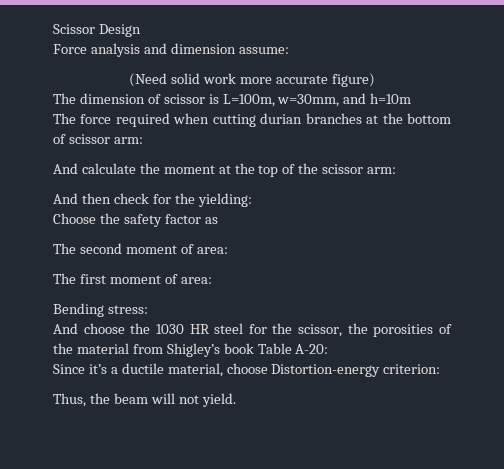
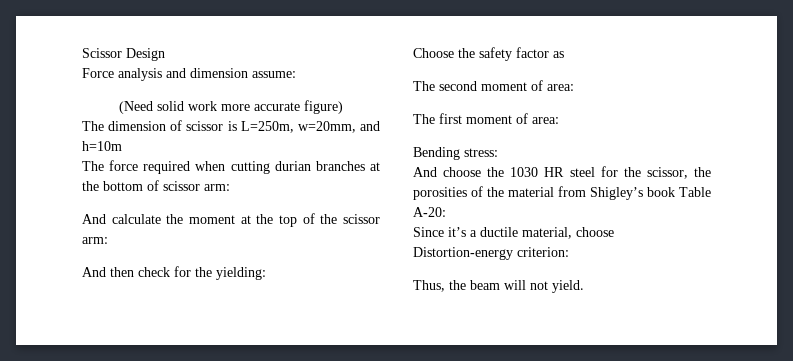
[222,94,340,107] L=100m, w=30mm, -> [240,121,356,133] L=250m, w=20mm,

